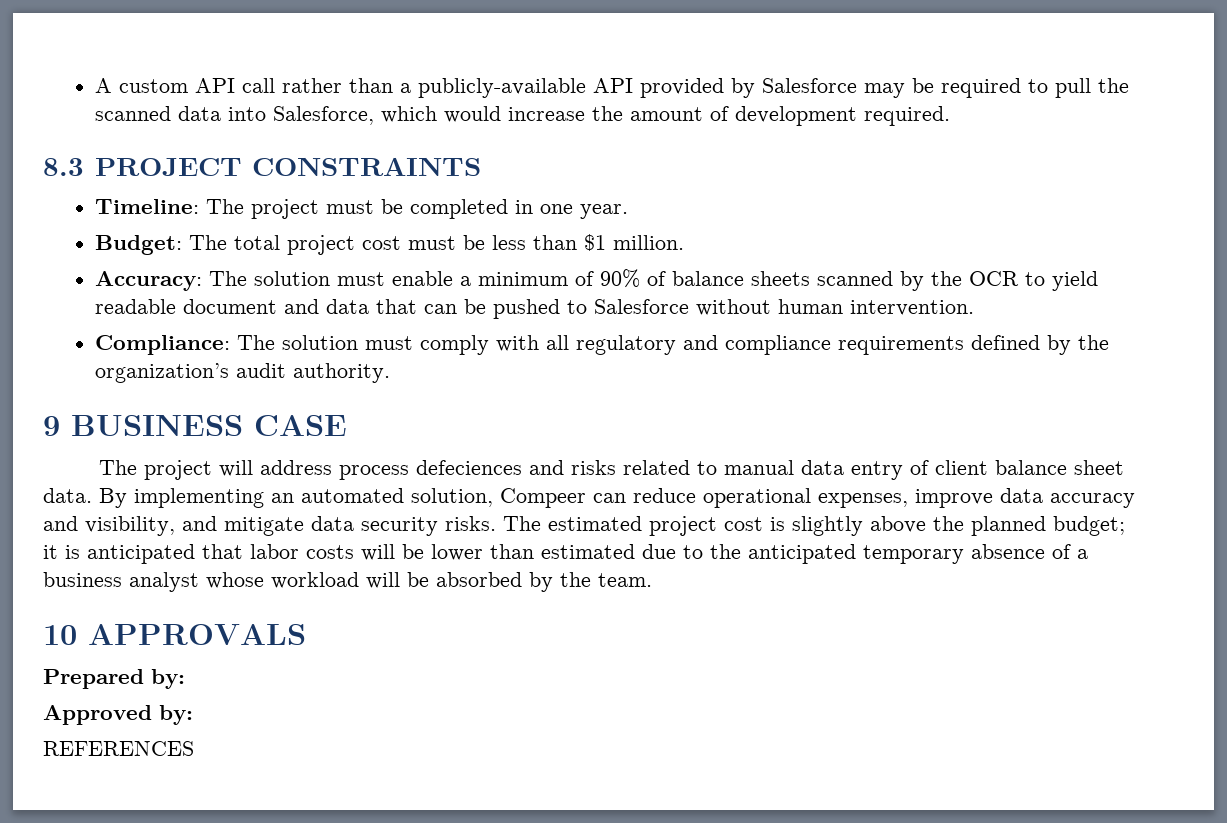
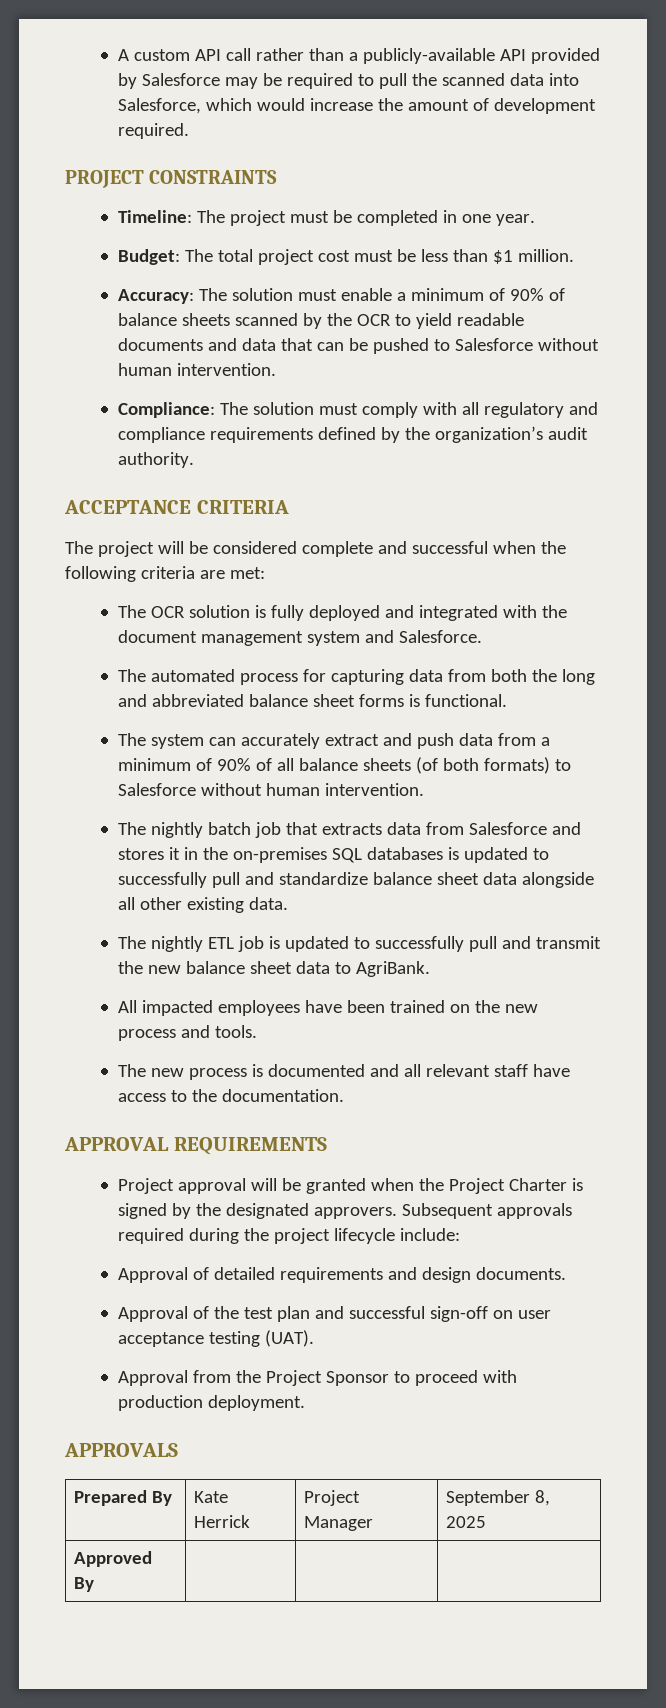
[43,158,84,176] 8.3 -> (190, 131) none
[183,299,278,314] document -> [118,338,204,351] documents
[43,415,348,436] 9 BUSINESS CASE -> [64,500,289,514] ACCEPTANCE CRITERIA
[259,460,1124,480] [43,488,1135,508] [43,516,1125,536] [43,544,1088,564] [43,572,652,592] [43,624,306,645] [43,669,185,689] [43,705,193,725] [43,741,194,756] address process defeciences and risks related to manual data entry of client balance sheet data. By implementing an automated solution, Compeer can reduce operational expenses, improve data accuracy and visibility, and mitigate data security risks. The estimated project cost is slightly above the planned budget; it is anticipated that labor costs will be lower than estimated due to the anticipated temporary absence of a business analyst whose workload will be absorbed by the team. // 10 APPROVALS // Prepared by: // Approved by: // REFERENCES -> [188,541,566,557] [65,566,265,582] [118,605,568,621] [118,630,483,646] [118,669,596,685] [118,694,508,707] [118,733,551,749] [118,757,572,774] [118,783,425,796] [118,822,582,838] [118,847,550,863] [118,872,595,888] [118,897,289,913] [118,936,602,952] [118,961,431,977] [118,1000,539,1016] [118,1025,258,1041] [118,1064,571,1080] [118,1089,345,1102] [64,1137,327,1155] [118,1178,584,1194] [118,1203,573,1219] [118,1228,461,1244] [118,1267,567,1283] [118,1306,552,1322] [118,1330,315,1347] [118,1370,518,1386] [118,1395,306,1411] [64,1443,178,1457] [74,1490,173,1506] [194,1491,229,1503] [194,1515,251,1528] [304,1490,361,1506] [304,1516,374,1531] [446,1490,551,1506] [446,1516,487,1528] [74,1551,153,1567] [74,1577,95,1592] be considered complete and successful when the following criteria are met: // The OCR solution is fully deployed and integrated with the document management system and Salesforce. // The automated process for capturing data from both the long and abbreviated balance sheet forms is functional. // The system can accurately extract and push data from a minimum of 90% of all balance sheets (of both formats) to Salesforce without human intervention. // The nightly batch job that extracts data from Salesforce and stores it in the on-premises SQL databases is updated to successfully pull and standardize balance sheet data alongside all other existing data. // The nightly ETL job is updated to successfully pull and transmit the new balance sheet data to AgriBank. // All impacted employees have been trained on the new process and tools. // The new process is documented and all relevant staff have access to the documentation. // APPROVAL REQUIREMENTS // Project approval will be granted when the Project Charter is signed by the designated approvers. Subsequent approvals required during the project lifecycle include: // Approval of detailed requirements and design documents. // Approval of the test plan and successful sign-off on user acceptance testing (UAT). // Approval from the Project Sponsor to proceed with production deployment. // APPROVALS // Prepared By | Kate Herrick | Project Manager | September 8, 2025 // Approved By | | |

